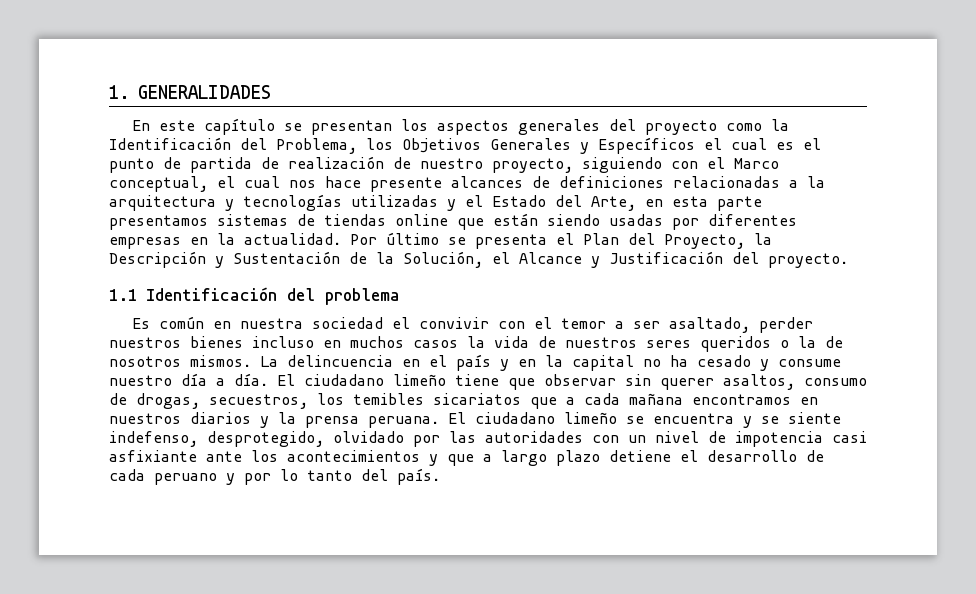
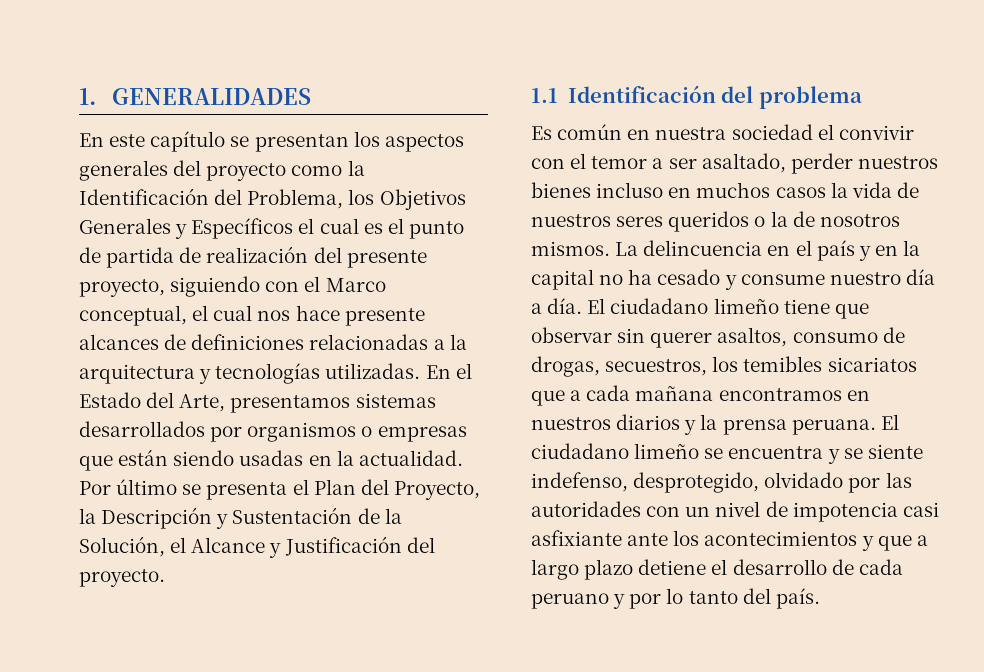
[393,157,483,169] de nuestro -> [313,247,427,268] del presente
[351,195,456,211] utilizadas y -> [325,363,451,379] utilizadas. En
[645,196,762,211] [109,214,448,230] en esta parte presentamos sistemas de tiendas online -> [230,393,436,413] [79,421,467,442] presentamos sistemas desarrollados por organismos o empresas
[672,214,797,230] [109,237,181,249] por diferentes empresas -> (304, 458) none

